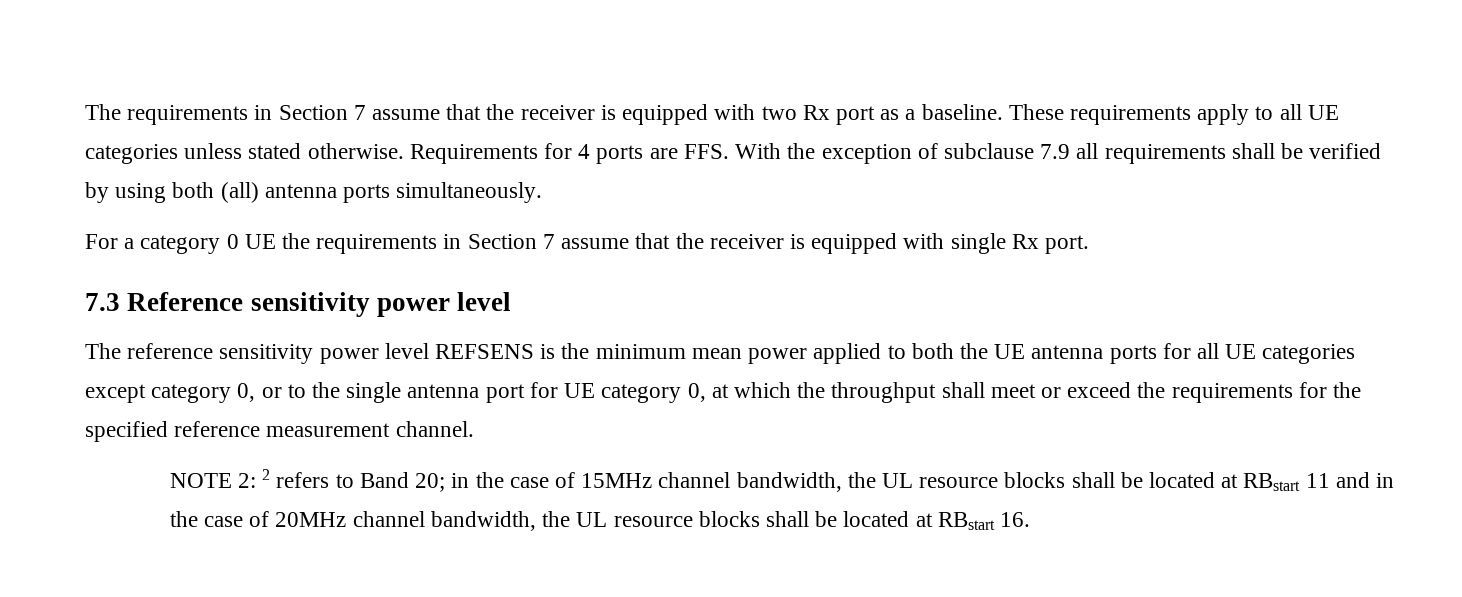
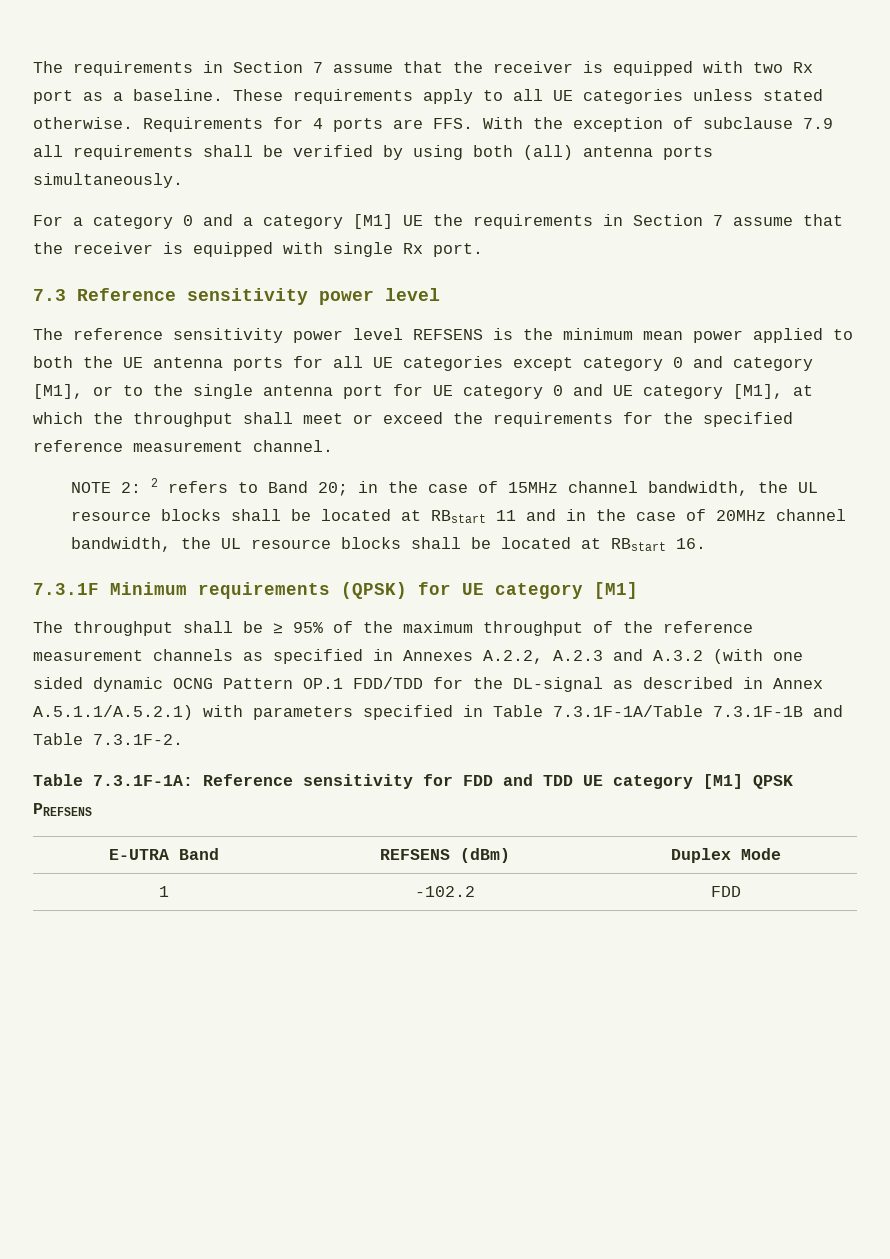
(239, 241) none -> [203,214,393,229] and a category [M1]
[237,383,256,402] 0, -> [673,356,813,371] [33,384,83,399] 0 and category [M1],
[687,383,706,402] 0, -> [553,384,783,399] 0 and UE category [M1],
(1030, 519) none -> [33,582,638,599] [33,621,753,636] [33,649,803,664] [33,677,823,692] [33,705,843,720] [33,733,183,745] [33,774,793,789] [33,803,92,816] [108,848,219,860] [379,848,510,863] [671,848,781,863] [158,886,169,897] [414,886,475,897] [711,886,741,897] // 7.3.1F Minimum requirements (QPSK) for UE category [M1] // The throughput shall be ≥ 95% of the maximum throughput of the reference measurement channels as specified in Annexes A.2.2, A.2.3 and A.3.2 (with one sided dynamic OCNG Pattern OP.1 FDD/TDD for the DL-signal as described in Annex A.5.1.1/A.5.2.1) with parameters specified in Table 7.3.1F-1A/Table 7.3.1F-1B and Table 7.3.1F-2. // Table 7.3.1F-1A: Reference sensitivity for FDD and TDD UE category [M1] QPSK PREFSENS // E-UTRA Band | REFSENS (dBm) | Duplex Mode // 1 | -102.2 | FDD

